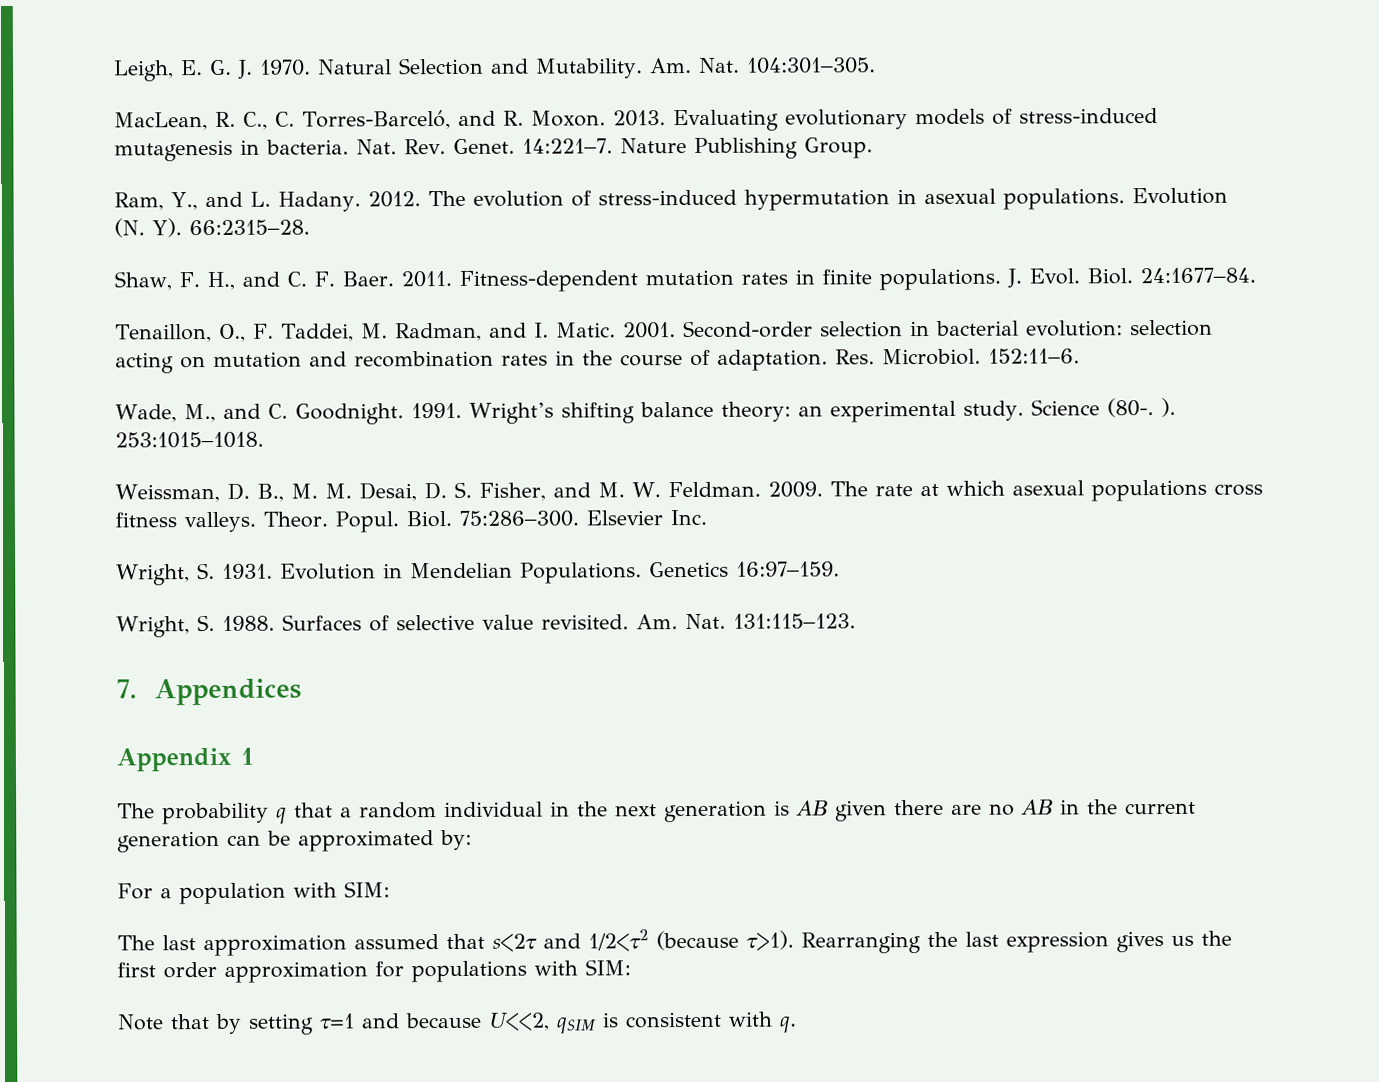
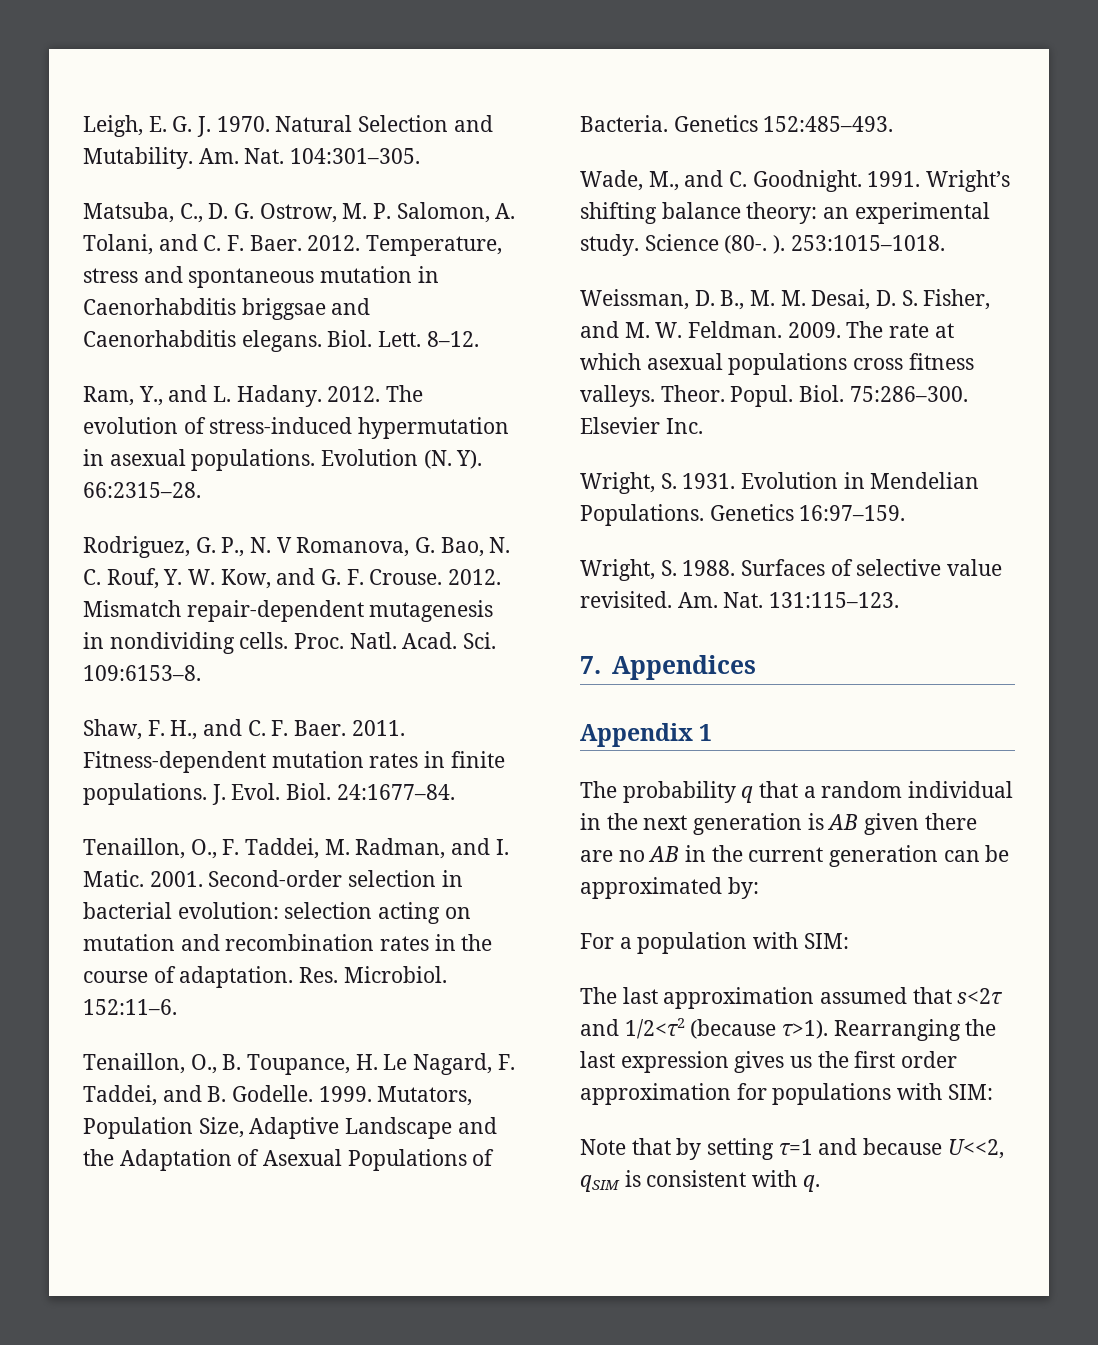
[114,108,1158,132] [114,137,873,162] MacLean, R. C., C. Torres-Barceló, and R. Moxon. 2013. Evaluating evolutionary models of stress-induced mutagenesis in bacteria. Nat. Rev. Genet. 14:221–7. Nature Publishing Group. -> [83,202,516,223] [83,234,503,256] [83,266,439,288] [83,298,371,320] [83,330,479,352] Matsuba, C., D. G. Ostrow, M. P. Salomon, A. Tolani, and C. F. Baer. 2012. Temperature, stress and spontaneous mutation in Caenorhabditis briggsae and Caenorhabditis elegans. Biol. Lett. 8–12.
(310, 227) none -> [83,536,511,558] [83,568,502,589] [83,600,494,622] [83,632,497,654] [83,665,201,681] // Rodriguez, G. P., N. V Romanova, G. Bao, N. C. Rouf, Y. W. Kow, and G. F. Crouse. 2012. Mismatch repair-dependent mutagenesis in nondividing cells. Proc. Natl. Acad. Sci. 109:6153–8.
(1080, 356) none -> [83,1053,515,1075] [83,1085,473,1106] [83,1117,497,1139] [83,1149,495,1171] [580,115,894,132] // Tenaillon, O., B. Toupance, H. Le Nagard, F. Taddei, and B. Godelle. 1999. Mutators, Population Size, Adaptive Landscape and the Adaptation of Asexual Populations of Bacteria. Genetics 152:485–493.

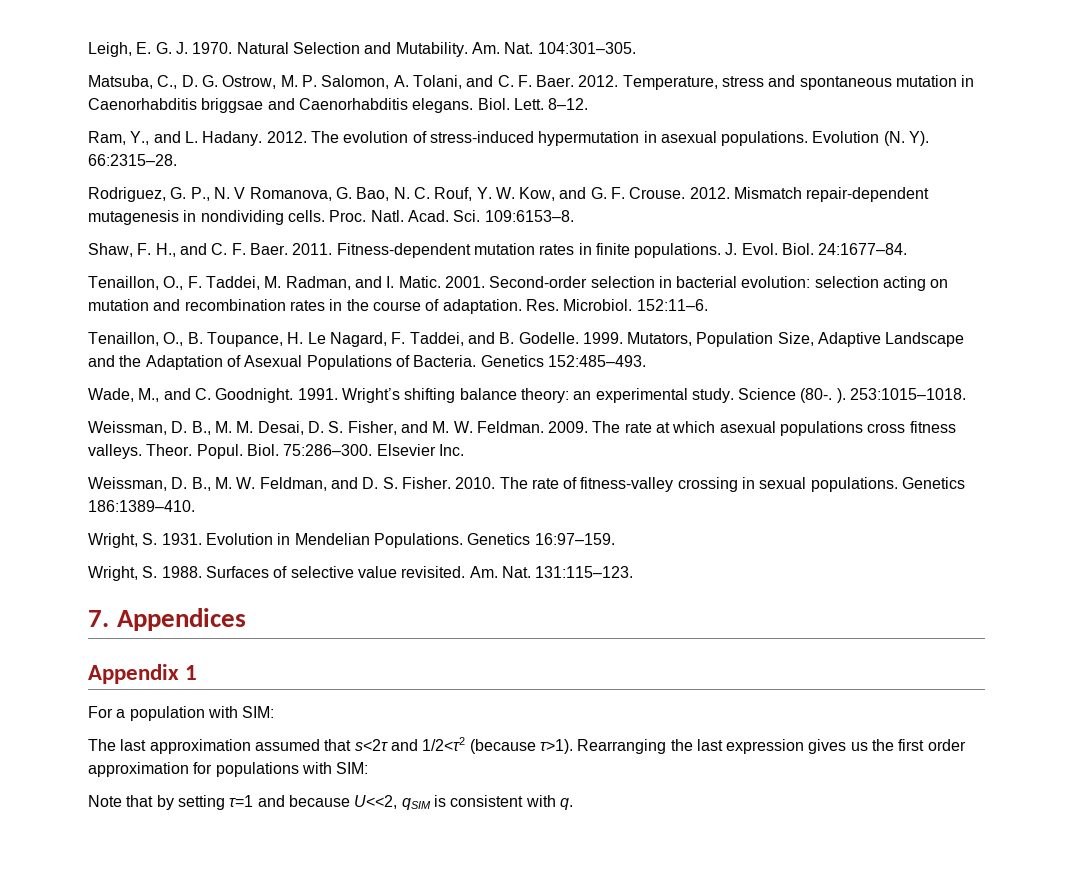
(703, 426) none -> [88,477,966,492] [88,500,195,512] // Weissman, D. B., M. W. Feldman, and D. S. Fisher. 2010. The rate of fitness-valley crossing in sexual populations. Genetics 186:1389–410.
[580,781,1014,803] [580,813,977,835] [580,845,1010,867] [580,877,759,899] // The probability q that a random individual in the next generation is AB given there are no AB in the current generation can be approximated by: -> (198, 672) none

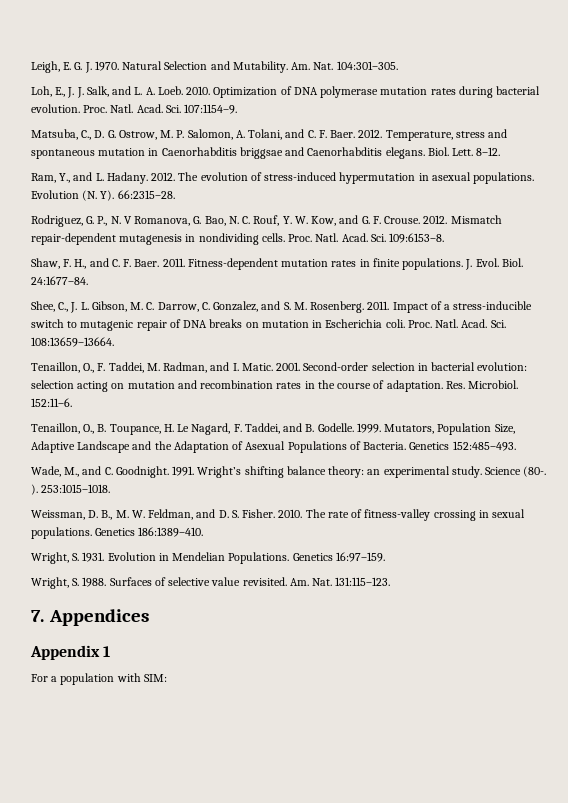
(636, 48) none -> [31,86,541,98] [31,104,238,114] // Loh, E., J. J. Salk, and L. A. Loeb. 2010. Optimization of DNA polymerase mutation rates during bacterial evolution. Proc. Natl. Acad. Sci. 107:1154–9.
(908, 249) none -> [31,301,533,313] [31,319,506,331] [31,337,114,347] // Shee, C., J. L. Gibson, M. C. Darrow, C. Gonzalez, and S. M. Rosenberg. 2011. Impact of a stress-inducible switch to mutagenic repair of DNA breaks on mutation in Escherichia coli. Proc. Natl. Acad. Sci. 108:13659–13664.
[88,421,956,436] [88,444,464,459] // Weissman, D. B., M. M. Desai, D. S. Fisher, and M. W. Feldman. 2009. The rate at which asexual populations cross fitness valleys. Theor. Popul. Biol. 75:286–300. Elsevier Inc. -> (111, 488) none
[88,737,966,754] [88,762,369,777] [88,795,573,810] // The last approximation assumed that s<2τ and 1/2<τ2 (because τ>1). Rearranging the last expression gives us the first order approximation for populations with SIM: // Note that by setting τ=1 and because U<<2, qSIM is consistent with q. -> (167, 678) none

